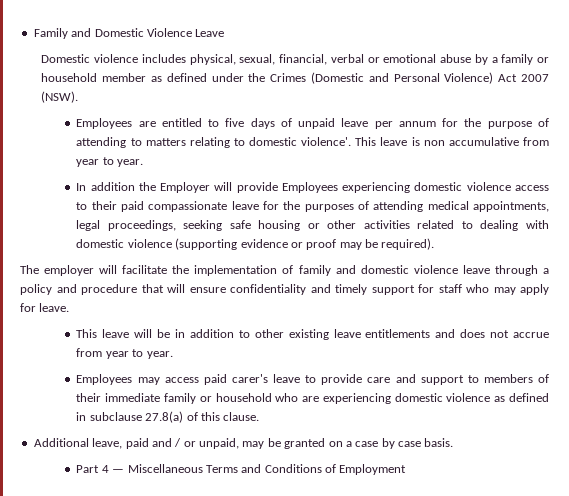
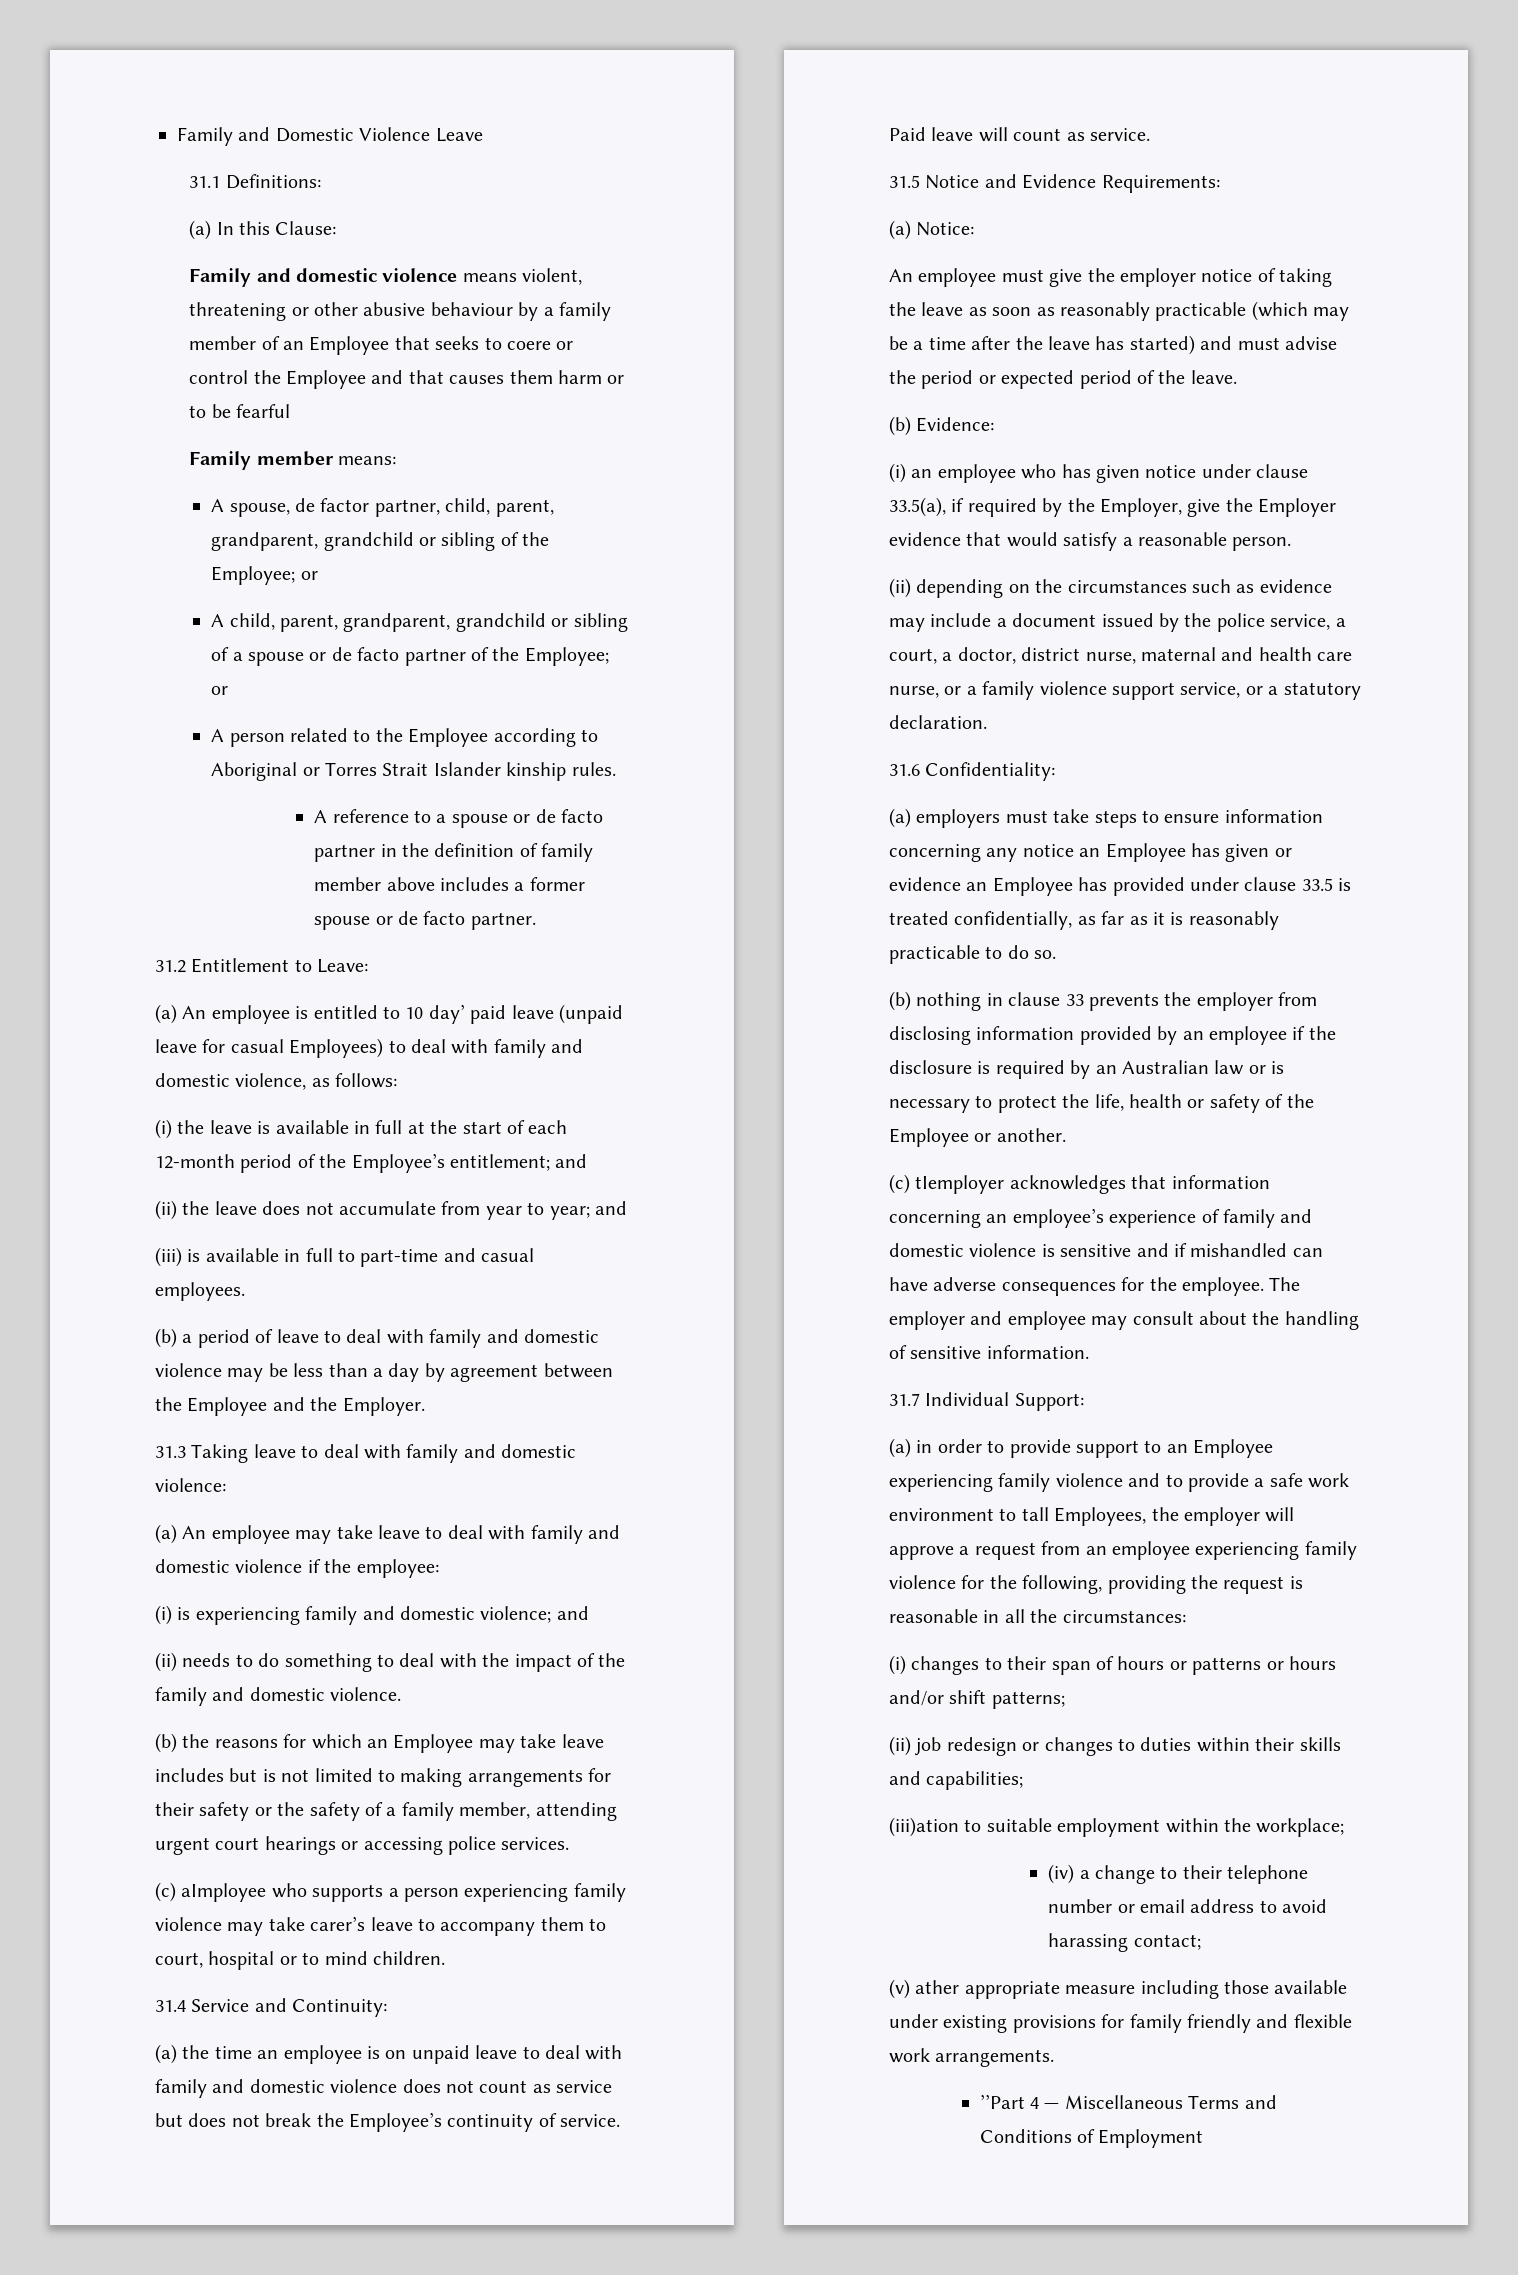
[41,54,550,65] [41,72,549,84] [41,91,79,103] [76,118,549,129] [76,137,549,148] [76,157,144,167] [76,182,549,193] [76,201,549,212] [76,220,549,231] [76,238,435,250] [20,265,278,276] Domestic violence includes physical, sexual, financial, verbal or emotional abuse by a family or household member as defined under the Crimes (Domestic and Personal Violence) Act 2007 (NSW). // Employees are entitled to five days of unpaid leave per annum for the purpose of attending to matters relating to domestic violence'. This leave is non accumulative from year to year. // In addition the Employer will provide Employees experiencing domestic violence access to their paid compassionate leave for the purposes of attending medical appointments, legal proceedings, seeking safe housing or other activities related to dealing with domestic violence (supporting evidence or proof may be required). // The employer will facilitate the implementation -> [189,174,321,189] [189,220,337,240] [189,268,583,287] [189,302,612,321] [189,336,574,355] [189,370,625,389] [189,404,291,418] [189,451,397,470] [211,498,554,517] [211,532,550,551] [211,566,318,585] [211,613,628,632] [211,647,609,666] [211,686,229,695] [211,728,599,747] [211,762,616,781] [314,809,603,828] [314,843,594,862] [314,877,585,891] [314,911,536,930] [155,958,369,973] [155,1004,623,1024] [155,1038,584,1058] [155,1073,398,1090] [155,1119,568,1139] [155,1153,588,1173] [155,1200,627,1220] [155,1247,535,1267] [155,1282,245,1301] [155,1328,599,1348] [155,1363,613,1382] [155,1397,425,1416] [155,1444,577,1463] [155,1478,226,1492] [155,1524,620,1544] [155,1559,439,1578] [155,1605,589,1625] [155,1652,626,1672] [155,1687,402,1706] [155,1733,604,1753] [155,1768,612,1787] [155,1802,617,1821] [155,1836,570,1855] [155,1882,626,1902] [155,1916,607,1936] [155,1951,445,1970] [155,1998,388,2017] [155,2044,623,2064] [155,2079,613,2098] [155,2112,621,2132] [889,127,1150,142] [889,174,1220,193] [889,220,975,240] [889,268,1333,287] [889,301,1350,321] [889,335,1337,355] [889,370,1237,389] [889,416,995,436] [889,463,1309,483] [889,497,1337,517] [889,532,1292,551] [889,578,1332,598] [889,613,1346,632] [889,647,1353,664] [889,681,1361,700] [889,715,987,729] [889,762,1056,781] [889,808,1323,828] [889,843,1292,862] [889,877,1352,896] [889,911,1279,930] [889,945,1057,964] [889,991,1318,1011] [889,1026,1336,1045] [889,1060,1285,1079] [889,1094,1314,1113] [889,1128,1066,1147] [889,1174,1270,1194] [889,1208,1197,1228] 31.1 Definitions: // (a) In this Clause: // Family and domestic violence means violent, threatening or other abusive behaviour by a family member of an Employee that seeks to coere or control the Employee and that causes them harm or to be fearful // Family member means: // A spouse, de factor partner, child, parent, grandparent, grandchild or sibling of the Employee; or // A child, parent, grandparent, grandchild or sibling of a spouse or de facto partner of the Employee; or // A person related to the Employee according to Aboriginal or Torres Strait Islander kinship rules. // A reference to a spouse or de facto partner in the definition of family member above includes a former spouse or de facto partner. // 31.2 Entitlement to Leave: // (a) An employee is entitled to 10 day’ paid leave (unpaid leave for casual Employees) to deal with family and domestic violence, as follows: // (i) the leave is available in full at the start of each 12-month period of the Employee’s entitlement; and // (ii) the leave does not accumulate from year to year; and // (iii) is available in full to part-time and casual employees. // (b) a period of leave to deal with family and domestic violence may be less than a day by agreement between the Employee and the Employer. // 31.3 Taking leave to deal with family and domestic violence: // (a) An employee may take leave to deal with family and domestic violence if the employee: // (i) is experiencing family and domestic violence; and // (ii) needs to do something to deal with the impact of the family and domestic violence. // (b) the reasons for which an Employee may take leave includes but is not limited to making arrangements for their safety or the safety of a family member, attending urgent court hearings or accessing police services. // (c) aImployee who supports a person experiencing family violence may take carer’s leave to accompany them to court, hospital or to mind children. // 31.4 Service and Continuity: // (a) the time an employee is on unpaid leave to deal with family and domestic violence does not count as service but does not break the Employee’s continuity of service. Paid leave will count as service. // 31.5 Notice and Evidence Requirements: // (a) Notice: // An employee must give the employer notice of taking the leave as soon as reasonably practicable (which may be a time after the leave has started) and must advise the period or expected period of the leave. // (b) Evidence: // (i) an employee who has given notice under clause 33.5(a), if required by the Employer, give the Employer evidence that would satisfy a reasonable person. // (ii) depending on the circumstances such as evidence may include a document issued by the police service, a court, a doctor, district nurse, maternal and health care nurse, or a family violence support service, or a statutory declaration. // 31.6 Confidentiality: // (a) employers must take steps to ensure information concerning any notice an Employee has given or evidence an Employee has provided under clause 33.5 is treated confidentially, as far as it is reasonably practicable to do so. // (b) nothing in clause 33 prevents the employer from disclosing information provided by an employee if the disclosure is required by an Australian law or is necessary to protect the life, health or safety of the Employee or another. // (c) tIemployer acknowledges that information concerning an employee’s experience
[462,265,550,276] [20,284,549,295] [20,303,70,312] [76,329,550,340] [76,348,173,359] [76,374,550,385] [76,393,549,404] [76,411,260,423] [33,438,454,449] [76,465,100,473] leave through a policy and procedure that will ensure confidentiality and timely support for staff who may apply for leave. // This leave will be in addition to other existing leave entitlements and does not accrue from year to year. // Employees may access paid carer's leave to provide care and support to members of their immediate family or household who are experiencing domestic violence as defined in subclause 27.8(a) of this clause. // Additional leave, paid and / or unpaid, may be granted on a case by case basis. // Part -> [1041,1243,1323,1257] [889,1277,1301,1296] [889,1311,1359,1330] [889,1345,1089,1359] [889,1392,1084,1411] [889,1438,1274,1458] [889,1473,1350,1492] [889,1507,1295,1526] [889,1541,1357,1560] [889,1575,1303,1594] [889,1609,1186,1623] [889,1655,1336,1675] [889,1690,1065,1709] [889,1736,1341,1756] [889,1771,1024,1790] [889,1817,1345,1837] [1048,1864,1309,1884] [1048,1899,1328,1913] [1048,1933,1201,1952] [889,1979,1348,1999] [889,2014,1352,2033] [889,2048,1055,2067] [979,2094,1025,2109] is sensitive and if mishandled can have adverse consequences for the employee. The employer and employee may consult about the handling of sensitive information. // 31.7 Individual Support: // (a) in order to provide support to an Employee experiencing family violence and to provide a safe work environment to tall Employees, the employer will approve a request from an employee experiencing family violence for the following, providing the request is reasonable in all the circumstances: // (i) changes to their span of hours or patterns or hours and/or shift patterns; // (ii) job redesign or changes to duties within their skills and capabilities; // (iii)ation to suitable employment within the workplace; // (iv) a change to their telephone number or email address to avoid harassing contact; // (v) ather appropriate measure including those available under existing provisions for family friendly and flexible work arrangements. // ’’Part

